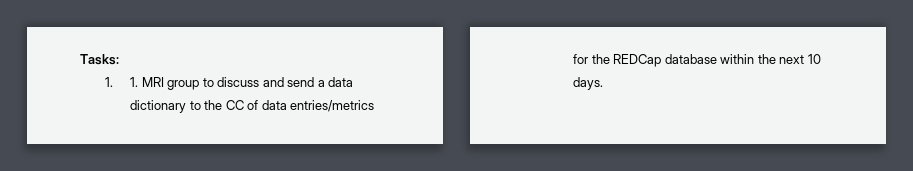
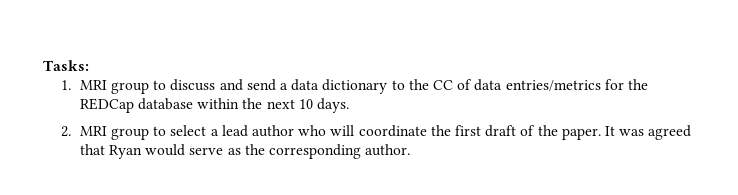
[130,77,139,87] 1. -> (72, 85) none
(604, 83) none -> [61,125,692,140] [79,144,411,159] // 2. MRI group to select a lead author who will coordinate the first draft of the paper. It was agreed that Ryan would serve as the corresponding author.

